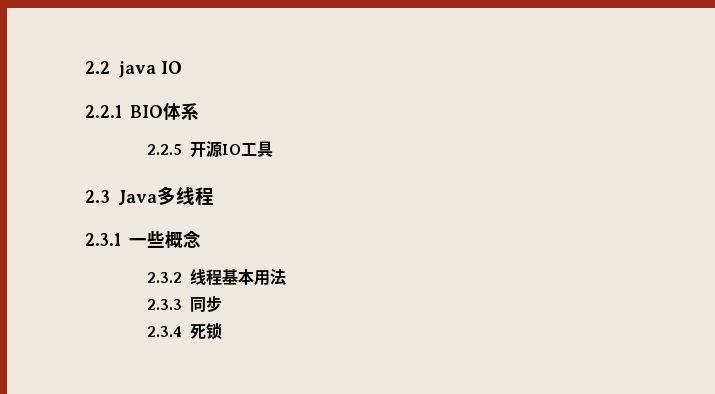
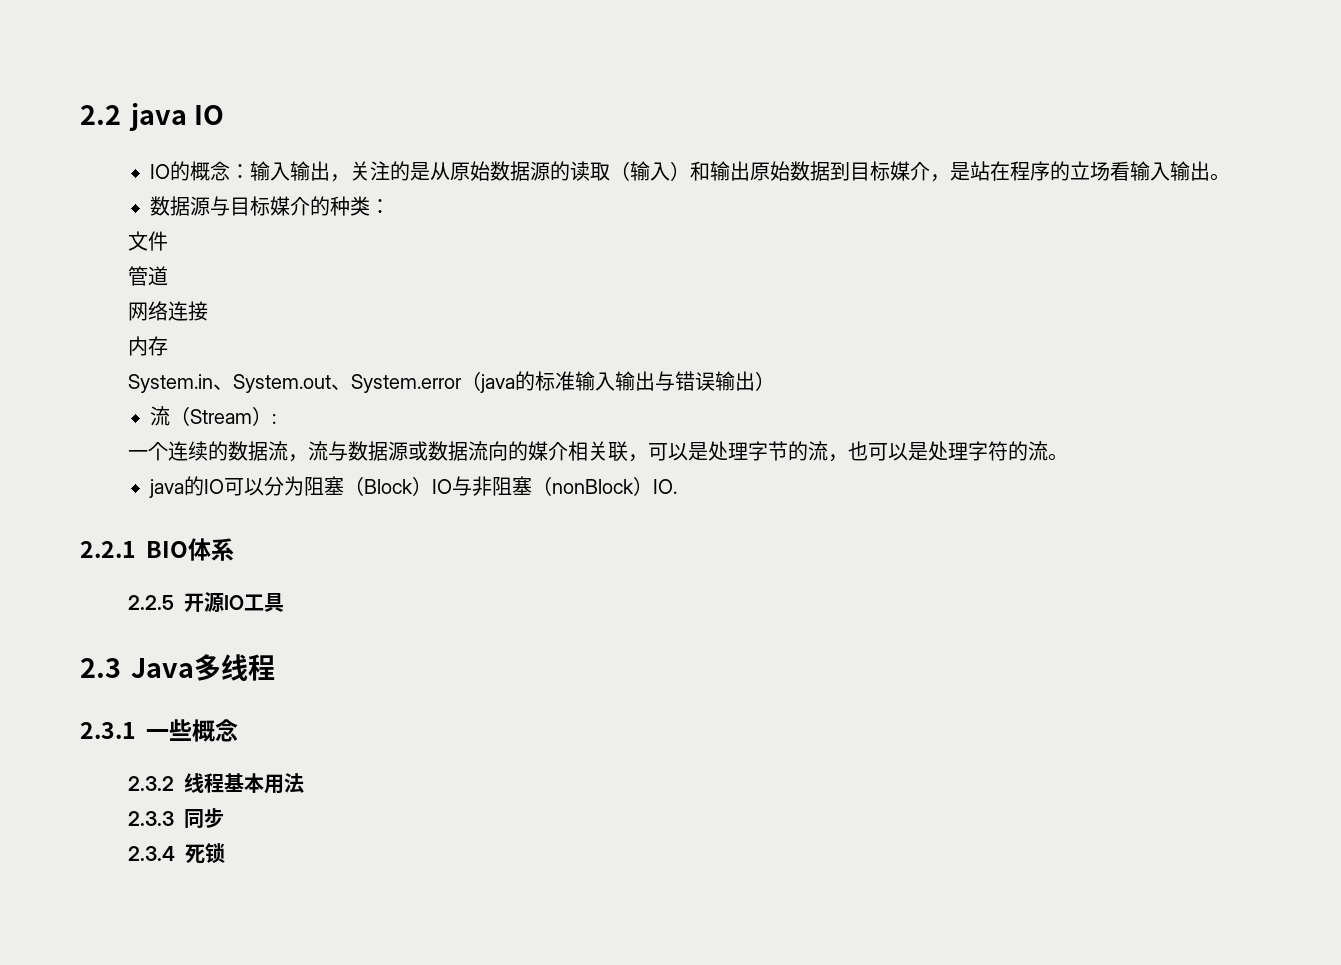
(182, 67) none -> [150,161,1231,182] [150,196,391,216] [128,231,169,251] [128,266,169,286] [128,301,209,321] [128,336,169,356] [128,371,776,393] [150,406,277,426] [128,441,1069,462] [149,476,678,498] // IO的概念：输入输出，关注的是从原始数据源的读取（输入）和输出原始数据到目标媒介，是站在程序的立场看输入输出。 // 数据源与目标媒介的种类： // 文件 // 管道 // 网络连接 // 内存 // System.in、System.out、System.error（java的标准输入输出与错误输出） // 流（Stream）: // 一个连续的数据流，流与数据源或数据流向的媒介相关联，可以是处理字节的流，也可以是处理字符的流。 // java的IO可以分为阻塞（Block）IO与非阻塞（nonBlock）IO.

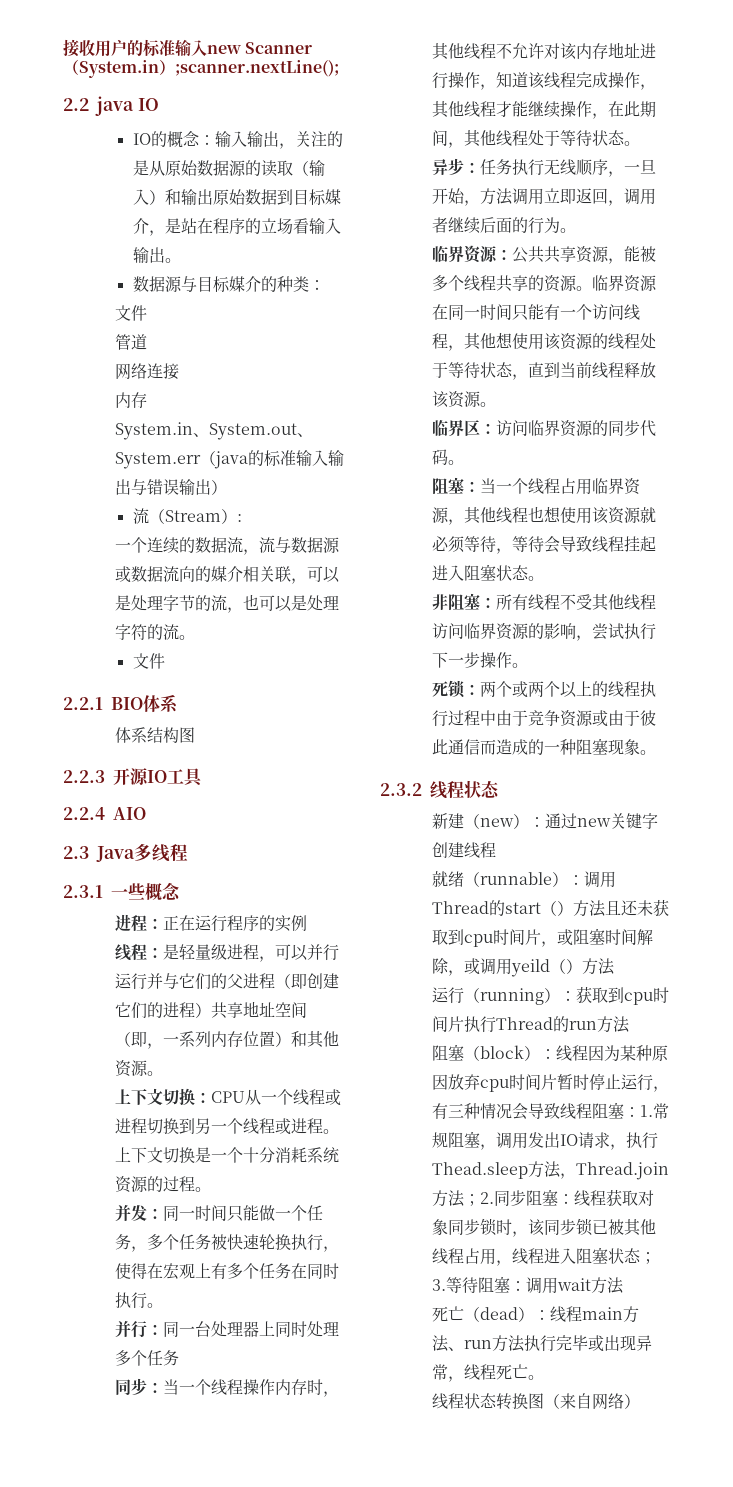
(80, 115) none -> [63,39,313,57] [63,59,339,78] 接收用户的标准输入new Scanner（System.in）;scanner.nextLine(); //
[351,374,463,393] System.error -> [115,452,202,469] System.err
[149,476,678,498] java的IO可以分为阻塞（Block）IO与非阻塞（nonBlock）IO. -> [132,653,165,669] 文件
[128,595,175,610] 2.2.5 -> [115,727,196,743] [63,770,105,783] 体系结构图 // 2.2.3
(285, 602) none -> [63,807,146,820] // 2.2.4 AIO
[128,773,305,794] [128,808,225,829] [128,843,226,864] 2.3.2线程基本用法 // 2.3.3同步 // 2.3.4死锁 -> [115,914,308,932] [115,944,340,962] [115,973,340,990] [115,1001,308,1019] [115,1031,340,1049] [115,1060,164,1077] [115,1088,342,1106] [115,1118,340,1135] [115,1147,340,1164] [115,1176,212,1193] [115,1204,324,1222] [115,1234,340,1252] [115,1263,340,1280] [115,1292,164,1309] [115,1320,340,1338] [115,1350,180,1366] [115,1378,340,1397] [432,42,657,60] [432,72,657,90] [432,101,657,119] [432,130,641,148] [432,158,657,177] [432,188,657,206] [432,217,577,234] [432,245,657,264] [432,275,658,292] [432,304,641,321] [432,332,657,351] [432,362,657,380] [432,391,497,408] [432,419,657,437] [432,449,465,465] [432,477,642,495] [432,506,657,525] [432,536,657,554] [432,564,545,581] [432,593,657,611] [432,623,657,641] [432,652,529,668] [432,680,657,698] [432,710,657,727] [432,738,657,755] [380,780,500,799] [432,813,659,829] [432,842,497,858] [432,871,617,888] [432,899,670,917] [432,928,654,947] [432,958,616,977] [432,986,670,1005] [432,1016,631,1033] [432,1044,669,1061] [432,1073,670,1092] [432,1102,670,1120] [432,1131,659,1150] [432,1161,670,1180] [432,1189,655,1207] [432,1218,657,1237] [432,1247,657,1266] [432,1276,625,1294] [432,1306,640,1323] [432,1335,653,1352] [432,1364,545,1382] [432,1393,641,1410] 进程：正在运行程序的实例 // 线程：是轻量级进程，可以并行运行并与它们的父进程（即创建它们的进程）共享地址空间（即，一系列内存位置）和其他资源。 // 上下文切换：CPU从一个线程或进程切换到另一个线程或进程。上下文切换是一个十分消耗系统资源的过程。 // 并发：同一时间只能做一个任务，多个任务被快速轮换执行，使得在宏观上有多个任务在同时执行。 // 并行：同一台处理器上同时处理多个任务 // 同步：当一个线程操作内存时，其他线程不允许对该内存地址进行操作，知道该线程完成操作，其他线程才能继续操作，在此期间，其他线程处于等待状态。 // 异步：任务执行无线顺序，一旦开始，方法调用立即返回，调用者继续后面的行为。 // 临界资源：公共共享资源，能被多个线程共享的资源。临界资源在同一时间只能有一个访问线程，其他想使用该资源的线程处于等待状态，直到当前线程释放该资源。 // 临界区：访问临界资源的同步代码。 // 阻塞：当一个线程占用临界资源，其他线程也想使用该资源就必须等待，等待会导致线程挂起进入阻塞状态。 // 非阻塞：所有线程不受其他线程访问临界资源的影响，尝试执行下一步操作。 // 死锁：两个或两个以上的线程执行过程中由于竞争资源或由于彼此通信而造成的一种阻塞现象。 // 2.3.2线程状态 // 新建（new）：通过new关键字创建线程 // 就绪（runnable）：调用Thread的start（）方法且还未获取到cpu时间片，或阻塞时间解除，或调用yeild（）方法 // 运行（running）：获取到cpu时间片执行Thread的run方法 // 阻塞（block）：线程因为某种原因放弃cpu时间片暂时停止运行，有三种情况会导致线程阻塞：1.常规阻塞，调用发出IO请求，执行Thead.sleep方法，Thread.join方法；2.同步阻塞：线程获取对象同步锁时，该同步锁已被其他线程占用，线程进入阻塞状态；3.等待阻塞：调用wait方法 // 死亡（dead）：线程main方法、run方法执行完毕或出现异常，线程死亡。 // 线程状态转换图（来自网络）

